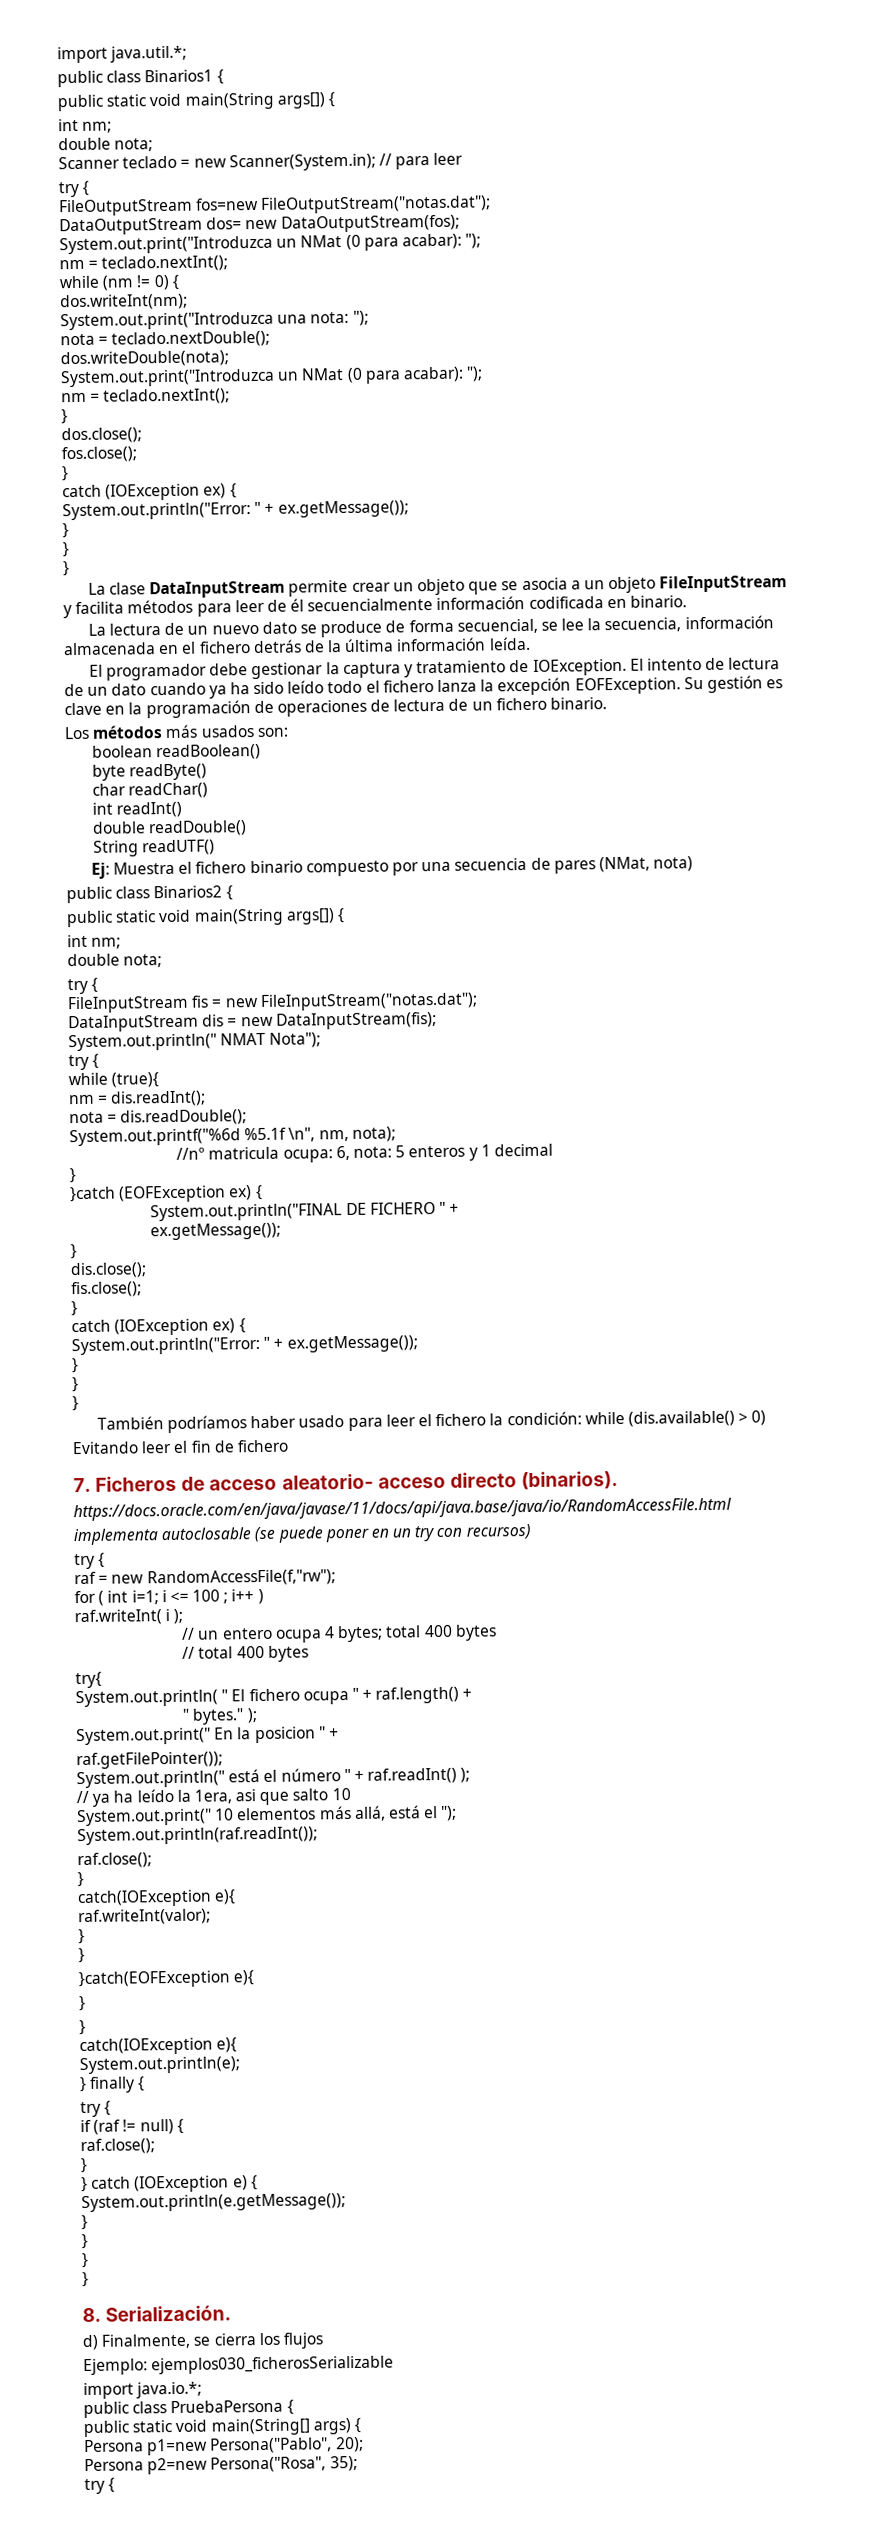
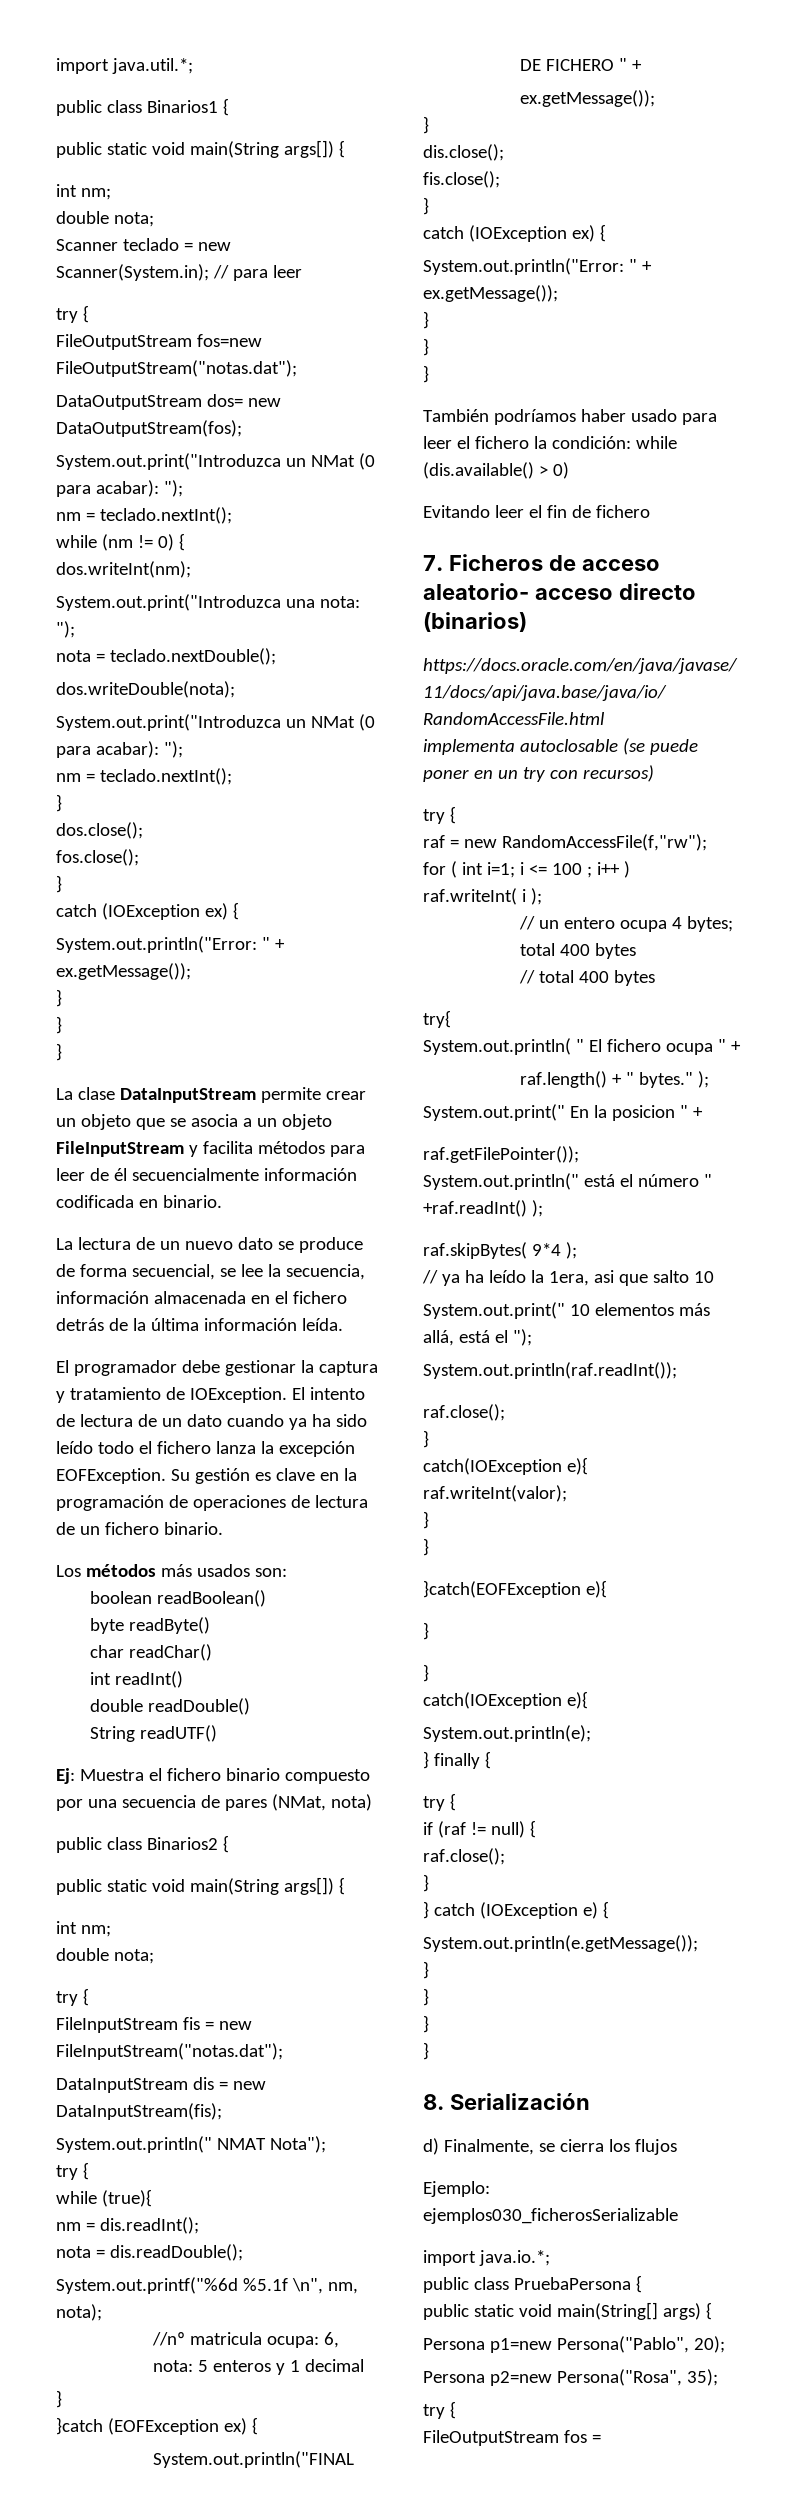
[520,1471,618,1491] (binarios). -> [423,612,527,632] (binarios)
(373, 1694) none -> (741, 1046) //
(473, 1693) // -> (622, 1079) none
[353,1767,458,1784] + raf.readInt() -> [423,1200,543,1217] [423,1242,561,1259] +raf.readInt() ); // raf.skipBytes( 9*4
[105,2305,232,2322] Serialización. -> [449,2093,590,2110] Serialización
(116, 2485) none -> [423,2430,601,2446] // FileOutputStream fos =

